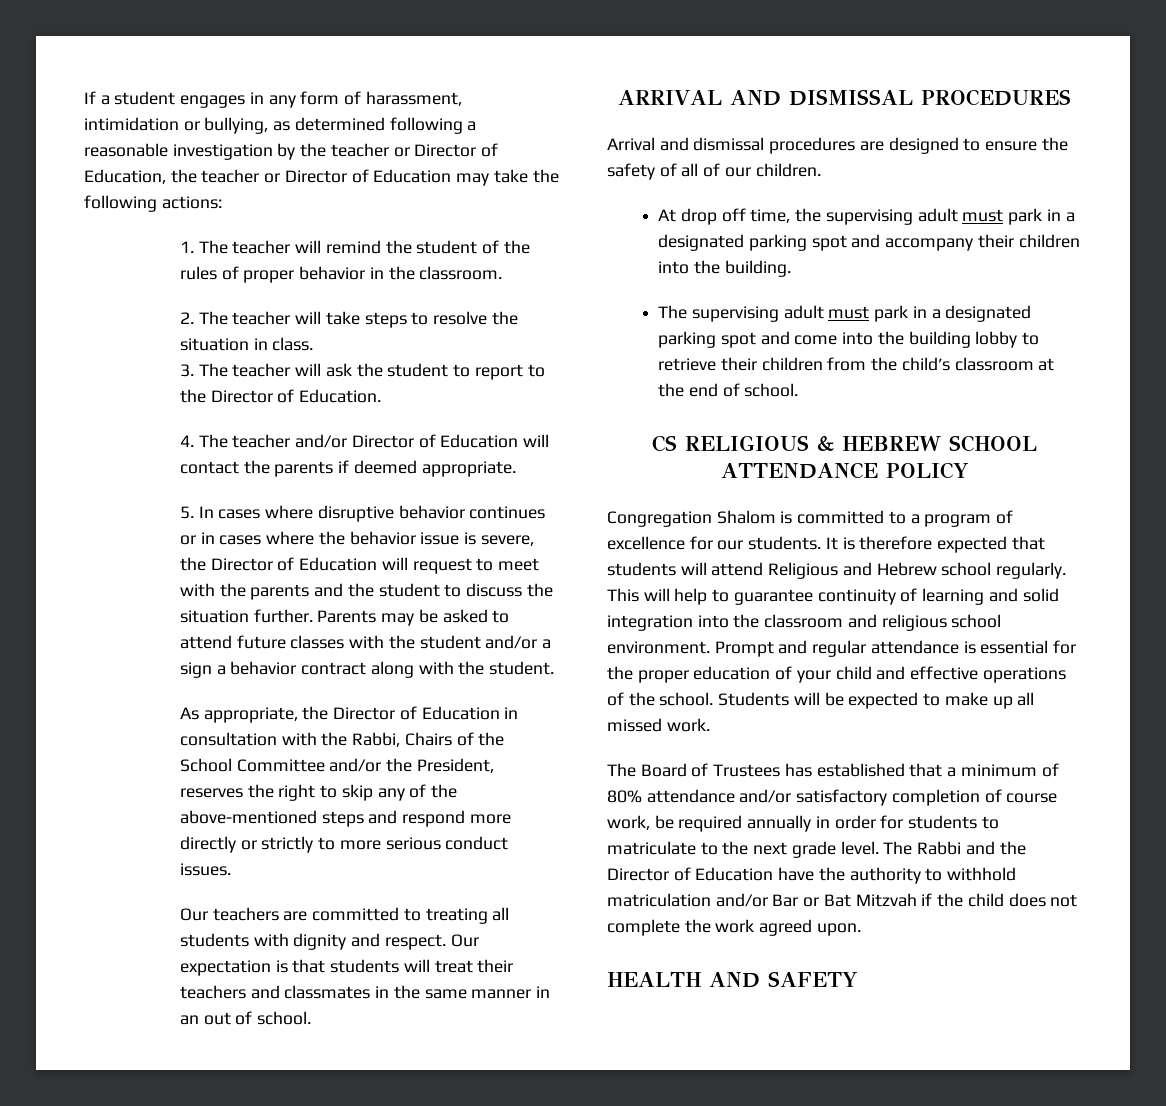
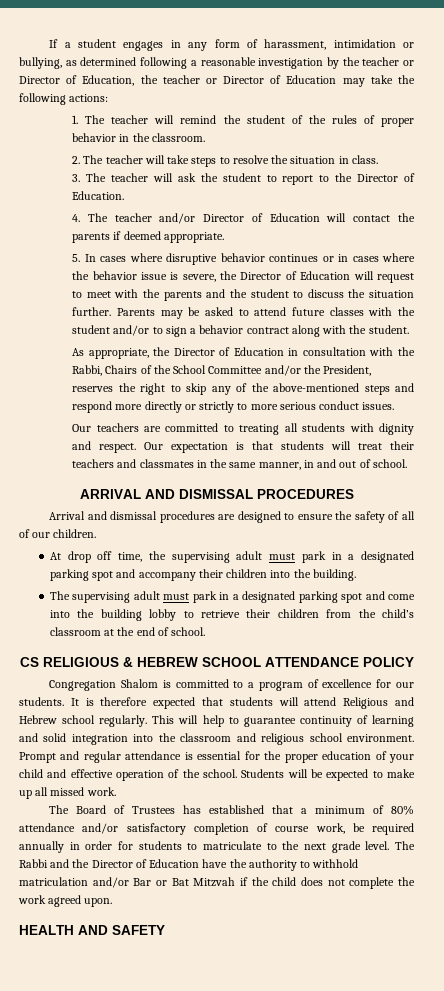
[542,639,552,649] a -> [152,327,163,334] to
[471,986,551,999] [180,1015,200,1025] manner in an -> [258,459,337,470] manner, in and
[982,667,1066,683] operations -> [116,770,164,781] operation

